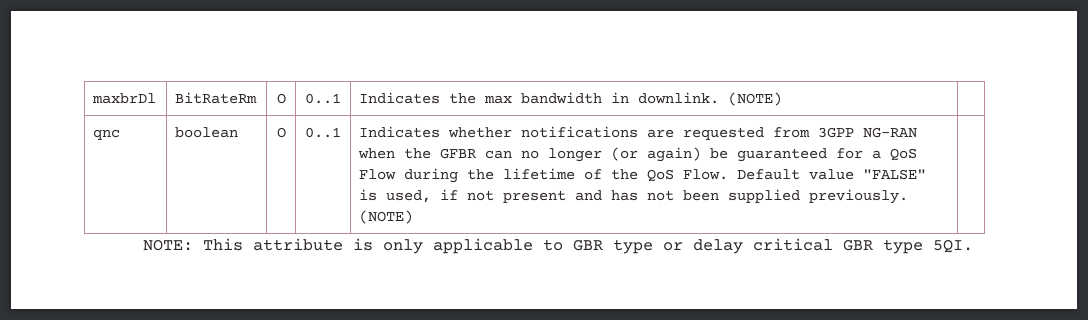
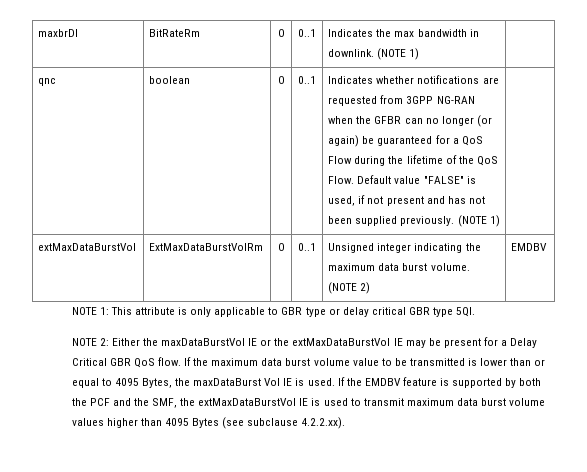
[728,92,783,106] (NOTE) -> [377,48,420,60] (NOTE 1)
[359,210,414,224] [143,239,194,251] (NOTE) | // NOTE: -> [457,215,500,227] [38,243,137,251] [149,243,264,251] [277,243,285,251] [298,243,316,251] [328,243,481,253] [328,263,470,271] [328,282,371,294] [511,243,548,251] [71,307,109,315] (NOTE 1) | // extMaxDataBurstVol | ExtMaxDataBurstVolRm | O | 0..1 | Unsigned integer indicating the maximum data burst volume. (NOTE 2) | EMDBV // NOTE 1:
(974, 246) none -> [71,337,538,348] [71,357,546,368] [71,377,542,388] [71,398,546,408] [71,417,346,429] // NOTE 2: Either the maxDataBurstVol IE or the extMaxDataBurstVol IE may be present for a Delay Critical GBR QoS flow. If the maximum data burst volume value to be transmitted is lower than or equal to 4095 Bytes, the maxDataBurst Vol IE is used. If the EMDBV feature is supported by both the PCF and the SMF, the extMaxDataBurstVol IE is used to transmit maximum data burst volume values higher than 4095 Bytes (see subclause 4.2.2.xx).

